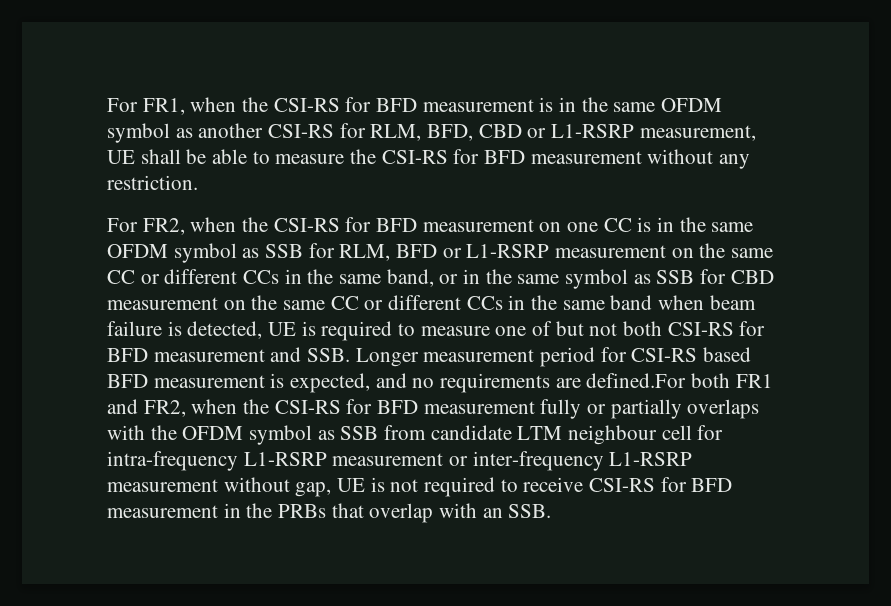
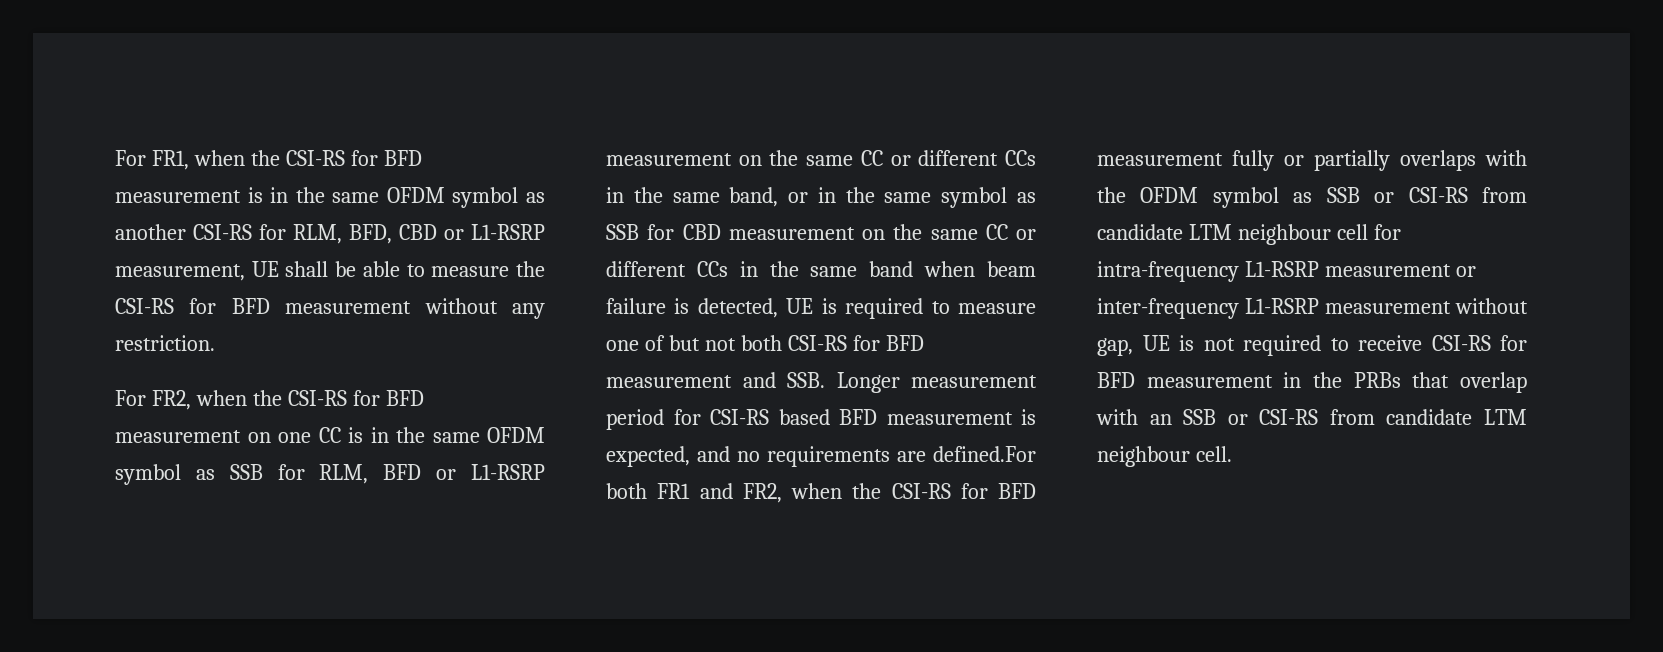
(379, 433) none -> [1374,187,1468,203] or CSI-RS
[508,504,552,518] SSB. -> [1183,409,1527,425] [1097,446,1232,467] SSB or CSI-RS from candidate LTM neighbour cell.

